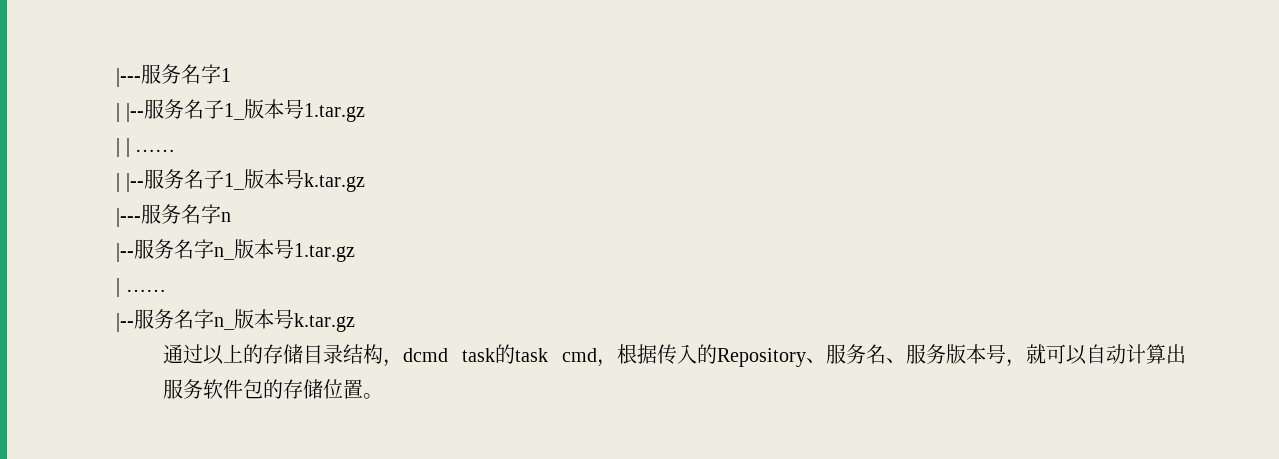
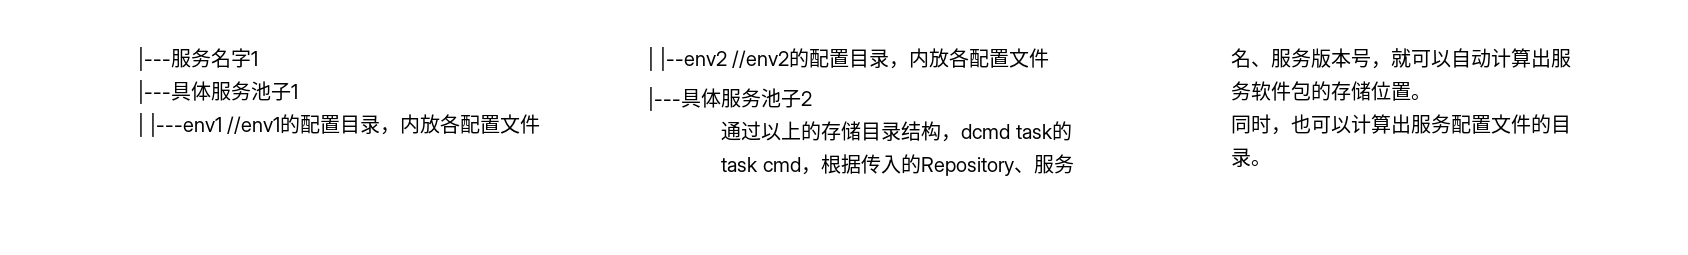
[116,99,365,122] [116,138,176,157] [116,169,365,192] [116,204,232,227] [116,239,356,262] [116,278,166,297] [116,309,356,332] | |--服务名子1_版本号1.tar.gz // | | …… // | |--服务名子1_版本号k.tar.gz // |---服务名字n // |--服务名字n_版本号1.tar.gz // | …… // |--服务名字n_版本号k.tar.gz -> [138,80,299,104] [138,113,541,137] [648,47,1050,71] [648,87,813,111] |---具体服务池子1 // | |---env1 //env1的配置目录，内放各配置文件 // | |--env2 //env2的配置目录，内放各配置文件 // |---具体服务池子2
(384, 396) none -> [1231,114,1572,135] [1231,148,1272,167] // 同时，也可以计算出服务配置文件的目录。

